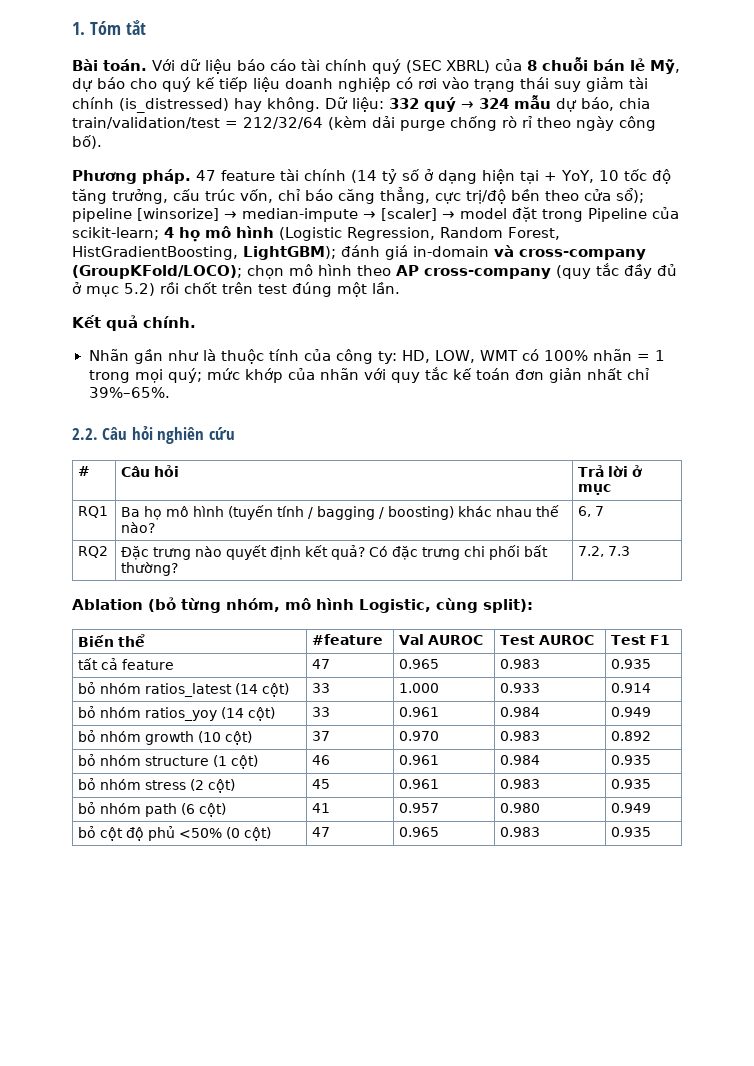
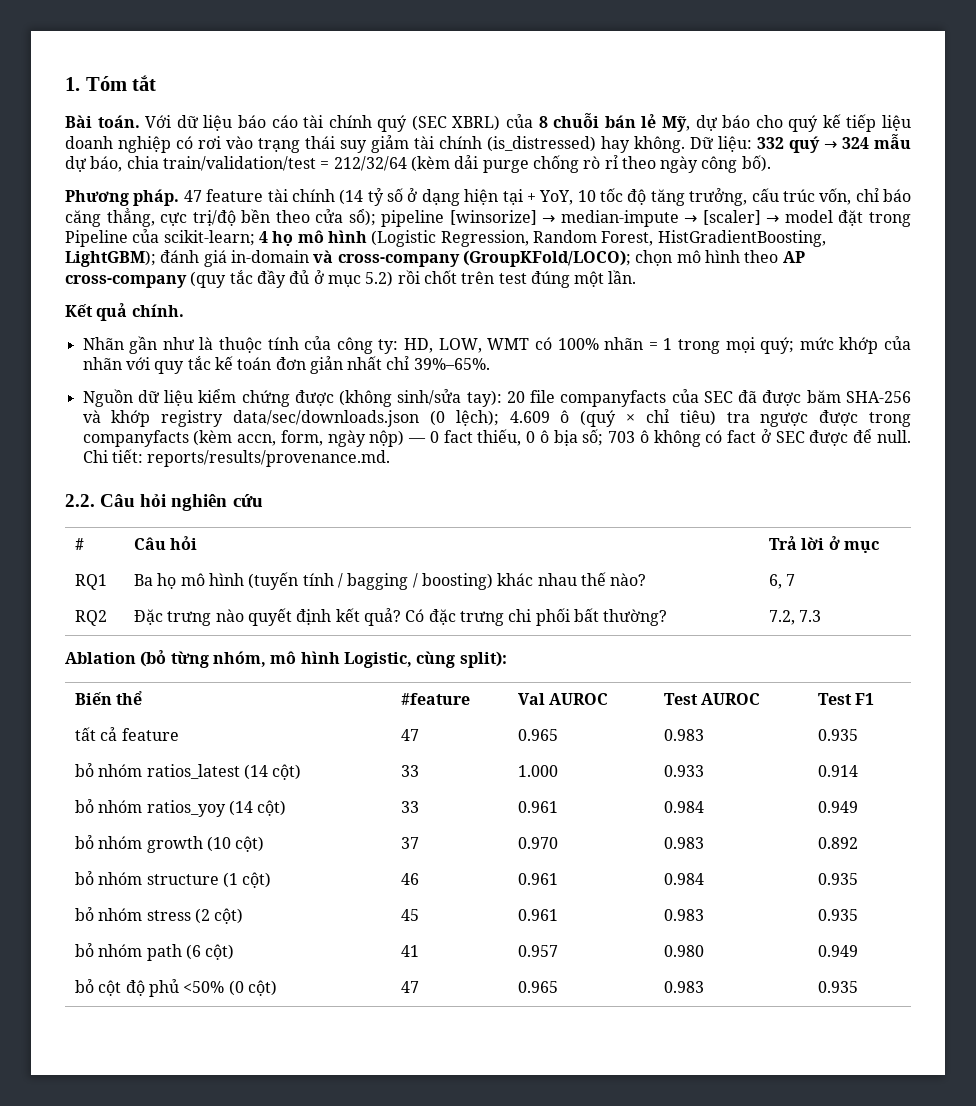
(170, 392) none -> [82,389,911,407] [82,409,912,427] [82,429,912,447] [82,449,391,467] // Nguồn dữ liệu kiểm chứng được (không sinh/sửa tay): 20 file companyfacts của SEC đã được băm SHA-256 và khớp registry data/sec/downloads.json (0 lệch); 4.609 ô (quý × chỉ tiêu) tra ngược được trong companyfacts (kèm accn, form, ngày nộp) — 0 fact thiếu, 0 ô bịa số; 703 ô không có fact ở SEC được để null. Chi tiết: reports/results/provenance.md.

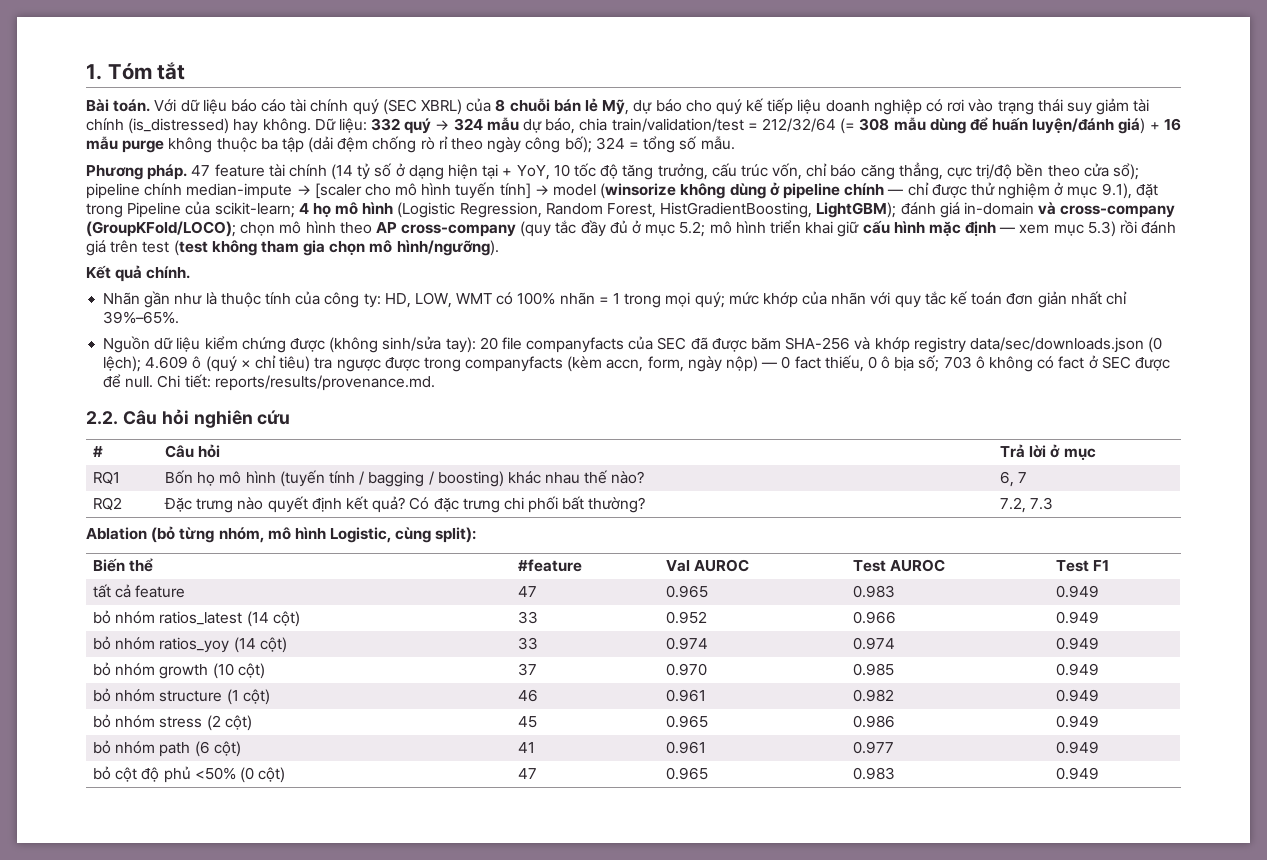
[410,155,529,173] (kèm dải purge -> [840,117,1181,134] [86,136,369,153] (= 308 mẫu dùng để huấn luyện/đánh giá) + 16 mẫu purge không thuộc ba tập (dải đệm
[741,155,771,172] bố). -> [564,136,735,153] bố); 324 = tổng số mẫu.
[449,210,833,227] [winsorize] → median-impute → [scaler] → model -> [144,182,1132,199] chính median-impute → [scaler cho mô hình tuyến tính] → model (winsorize không dùng ở pipeline chính — chỉ được thử nghiệm ở mục 9.1),
[365,270,637,288] 5.2) rồi chốt trên test đúng một lần. -> [679,220,1177,237] [86,240,499,256] 5.2; mô hình triển khai giữ cấu hình mặc định — xem mục 5.3) rồi đánh giá trên test (test không tham gia chọn mô hình/ngưỡng).
[134,574,154,586] Ba -> [165,470,194,484] Bốn
[818,729,859,741] 0.935 -> [1056,585,1100,598] 0.949
[518,765,559,777] [664,765,705,777] [818,765,859,777] 1.000 | 0.933 | 0.914 -> [666,611,708,624] [853,611,897,624] [1056,611,1100,624] 0.952 | 0.966 | 0.949
[518,801,559,813] [664,801,705,813] 0.961 | 0.984 -> [666,637,709,650] [853,637,896,650] 0.974 | 0.974
[664,837,705,849] [818,837,859,849] 0.983 | 0.892 -> [853,663,895,676] [1056,663,1100,676] 0.985 | 0.949
[664,873,705,885] [818,873,859,885] 0.984 | 0.935 -> [853,689,895,702] [1056,689,1100,702] 0.982 | 0.949
[518,909,559,921] [664,909,705,921] [818,909,859,921] 0.961 | 0.983 | 0.935 -> [666,715,709,728] [853,715,896,728] [1056,715,1100,728] 0.965 | 0.986 | 0.949
[518,945,559,957] [664,945,705,957] 0.957 | 0.980 -> [666,741,707,754] [853,741,895,754] 0.961 | 0.977
[818,981,859,993] 0.935 -> [1056,767,1100,780] 0.949

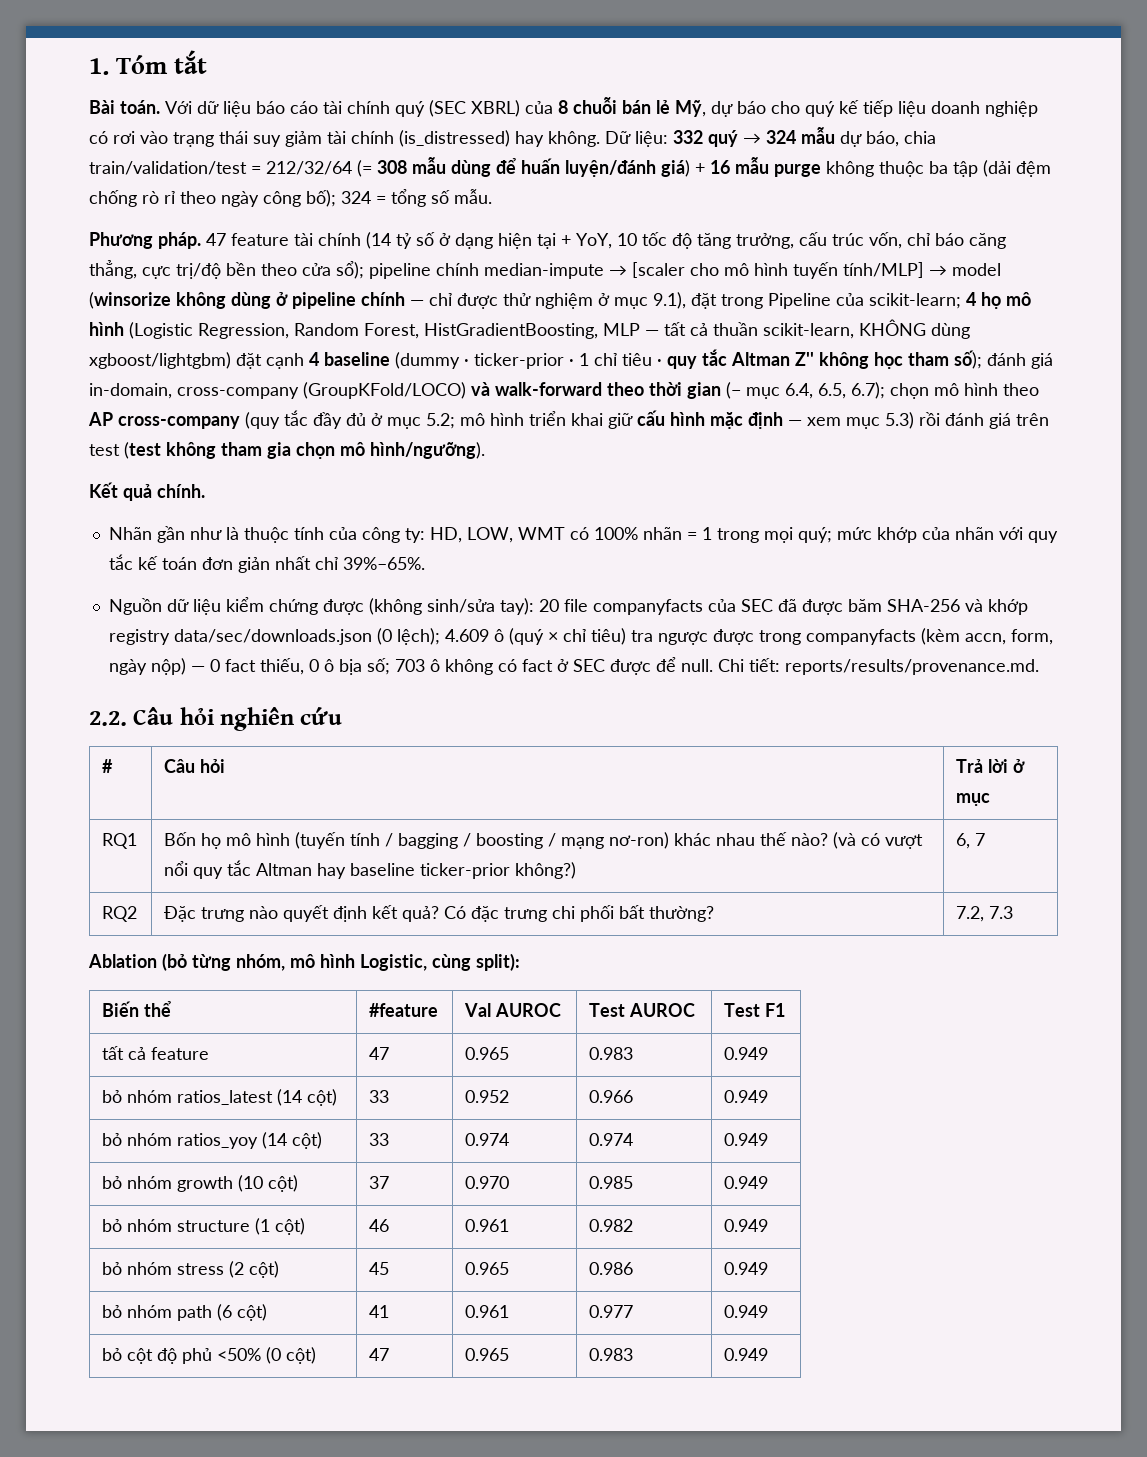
[499,183,531,199] tính] -> [843,262,924,278] tính/MLP]
[816,202,1176,218] [86,221,236,237] LightGBM); đánh giá in-domain và cross-company (GroupKFold/LOCO); -> [603,319,970,339] [89,349,1053,369] [89,382,885,399] MLP — tất cả thuần scikit-learn, KHÔNG dùng xgboost/lightgbm) đặt cạnh 4 baseline (dummy · ticker-prior · 1 chỉ tiêu · quy tắc Altman Z'' không học tham số); đánh giá in-domain, cross-company (GroupKFold/LOCO) và walk-forward theo thời gian (− mục 6.4, 6.5, 6.7);
[437,471,504,487] boosting) -> [476,832,670,849] boosting / mạng nơ-ron)
(645, 477) none -> [833,832,924,849] [164,860,577,879] (và có vượt nổi quy tắc Altman hay baseline ticker-prior không?)

